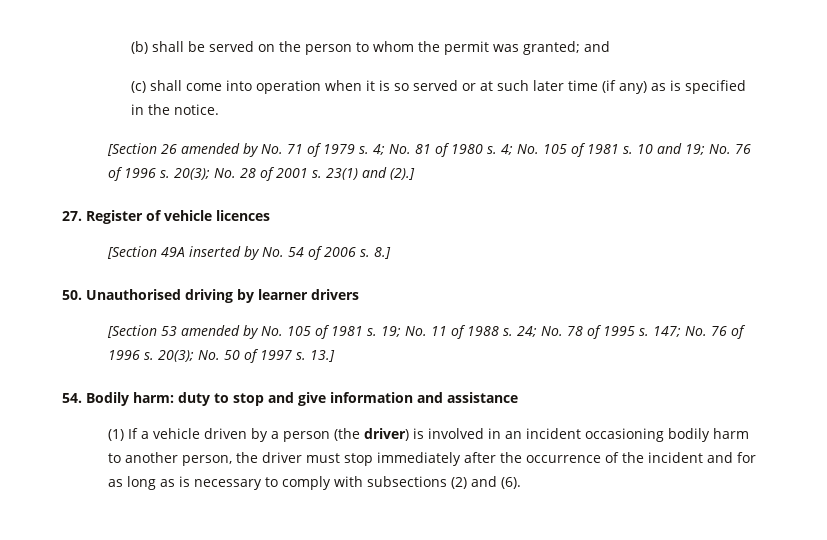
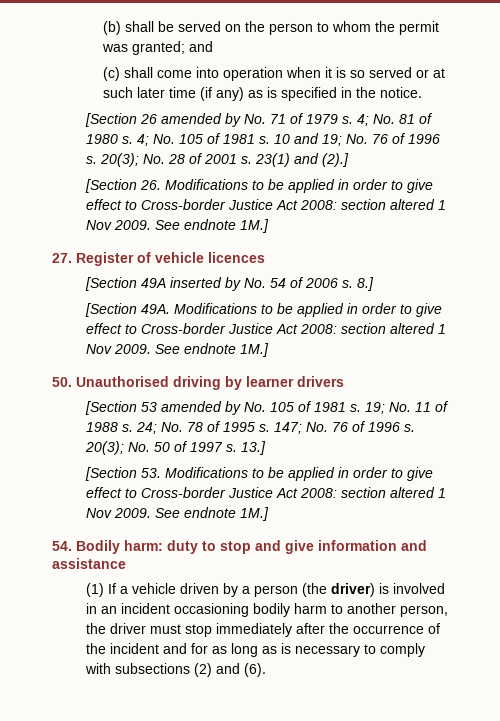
(415, 174) none -> [84,179,433,193] [85,199,446,210] [85,219,269,233] // [Section 26. Modifications to be applied in order to give effect to Cross-border Justice Act 2008: section altered 1 Nov 2009. See endnote 1M.]
(391, 253) none -> [84,303,442,317] [85,323,446,334] [85,343,269,357] // [Section 49A. Modifications to be applied in order to give effect to Cross-border Justice Act 2008: section altered 1 Nov 2009. See endnote 1M.]
(335, 356) none -> [84,467,433,481] [85,487,446,498] [85,507,269,521] // [Section 53. Modifications to be applied in order to give effect to Cross-border Justice Act 2008: section altered 1 Nov 2009. See endnote 1M.]

